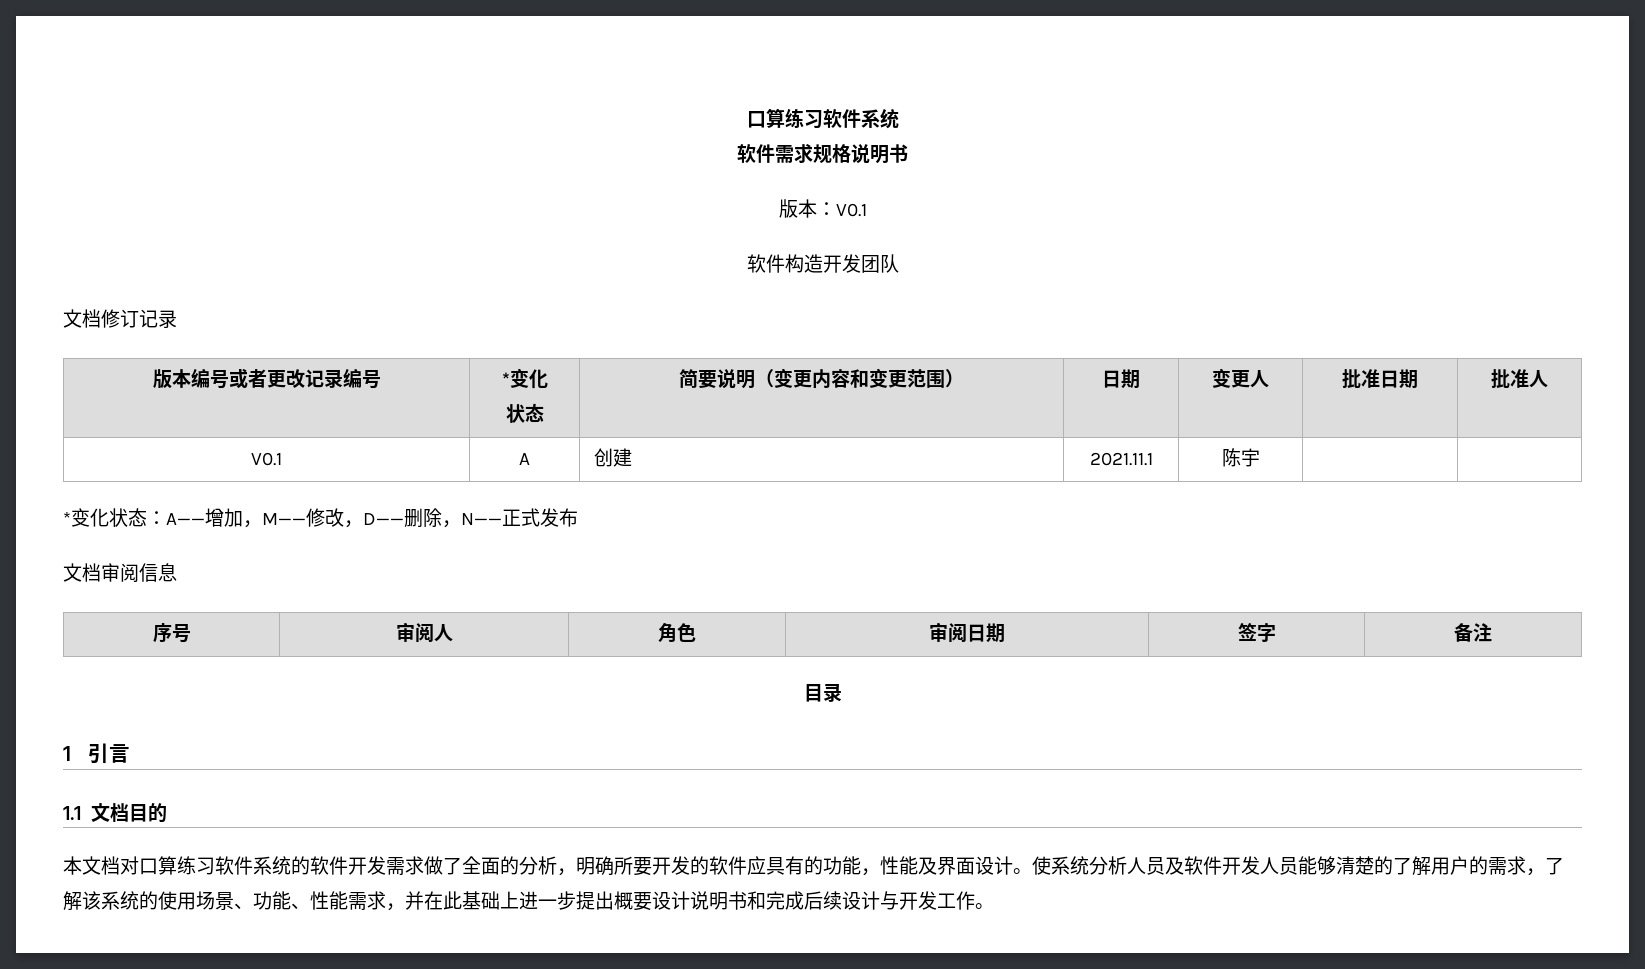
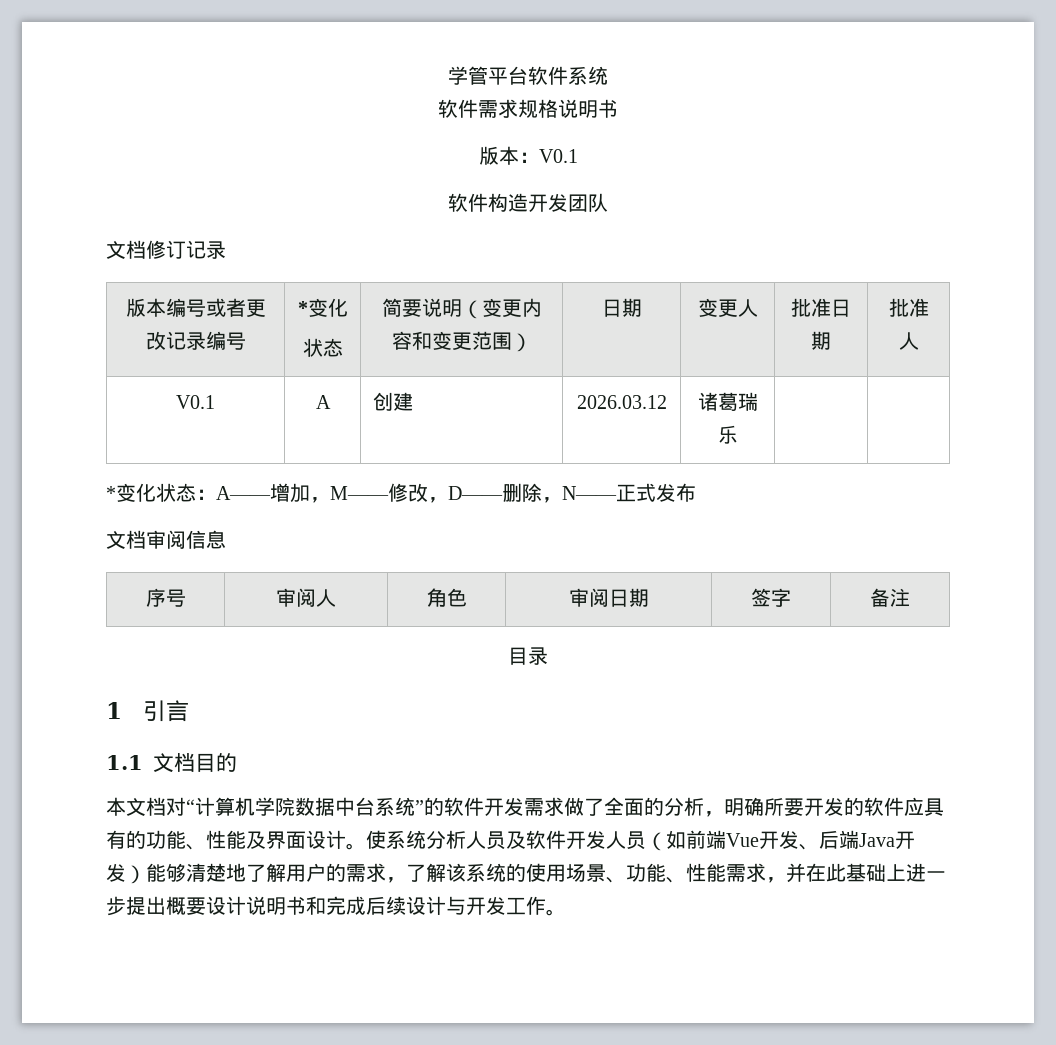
[746,108,823,129] 口算练习 -> [448,66,528,85] 学管平台
[1089,452,1153,466] [1221,448,1260,467] 2021.11.1 | 陈宇 -> [576,395,667,409] [697,392,758,411] [717,425,738,444] 2026.03.12 | 诸葛瑞乐
[139,856,291,875] 口算练习软件系统 -> [186,797,424,816] “计算机学院数据中台系统”
[861,868,880,876] ， -> [186,844,206,850] 、
(1298, 866) none -> [646,830,915,851] [106,863,146,884] （如前端Vue开发、后端Java开发）
[1374,856,1393,875] 的 -> [226,863,246,882] 地

